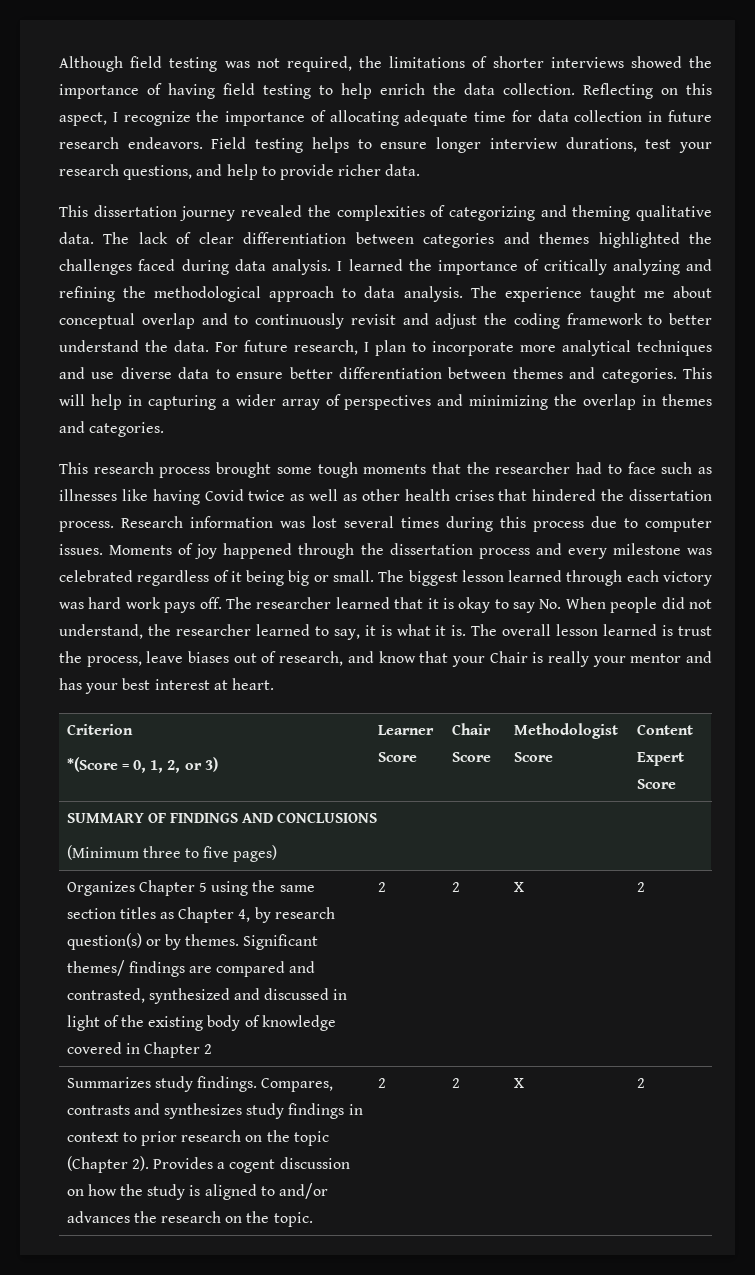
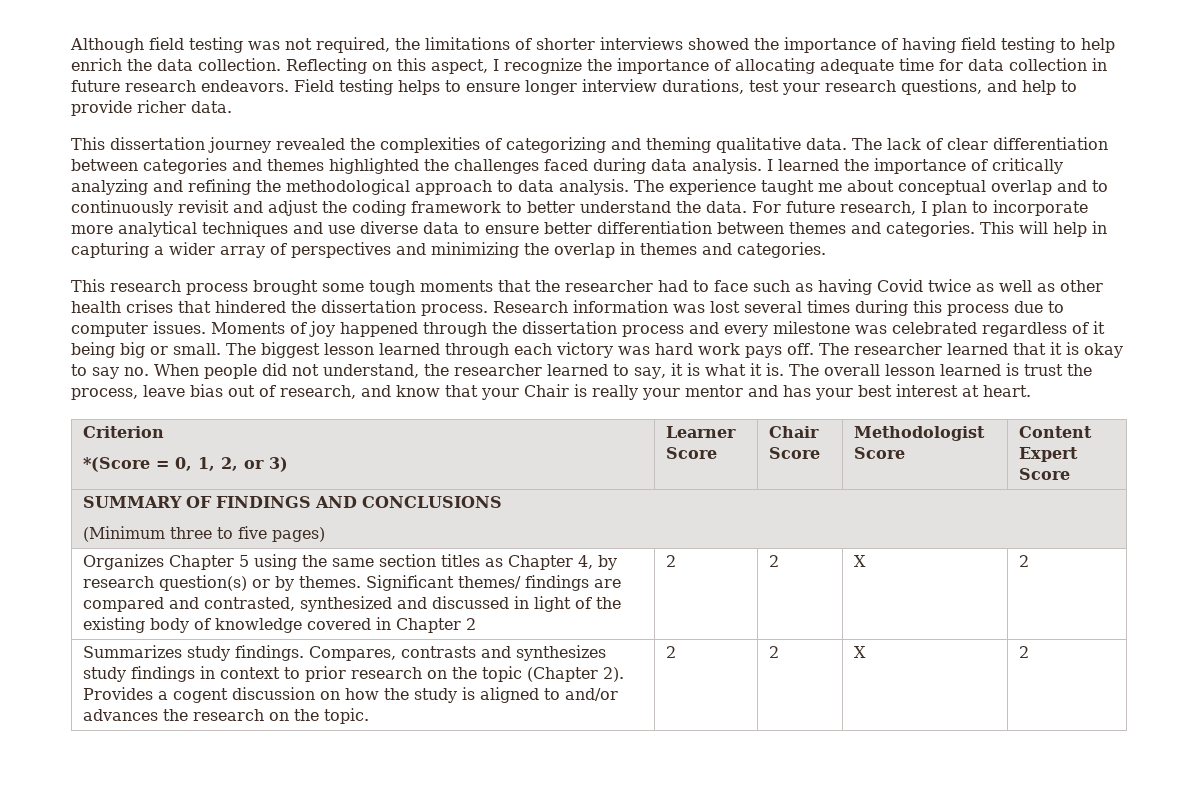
[59,489,148,501] illnesses like -> (813, 287) none
[539,599,562,609] No. -> [124,367,149,376] no.
[188,651,230,663] biases -> [190,384,223,397] bias

